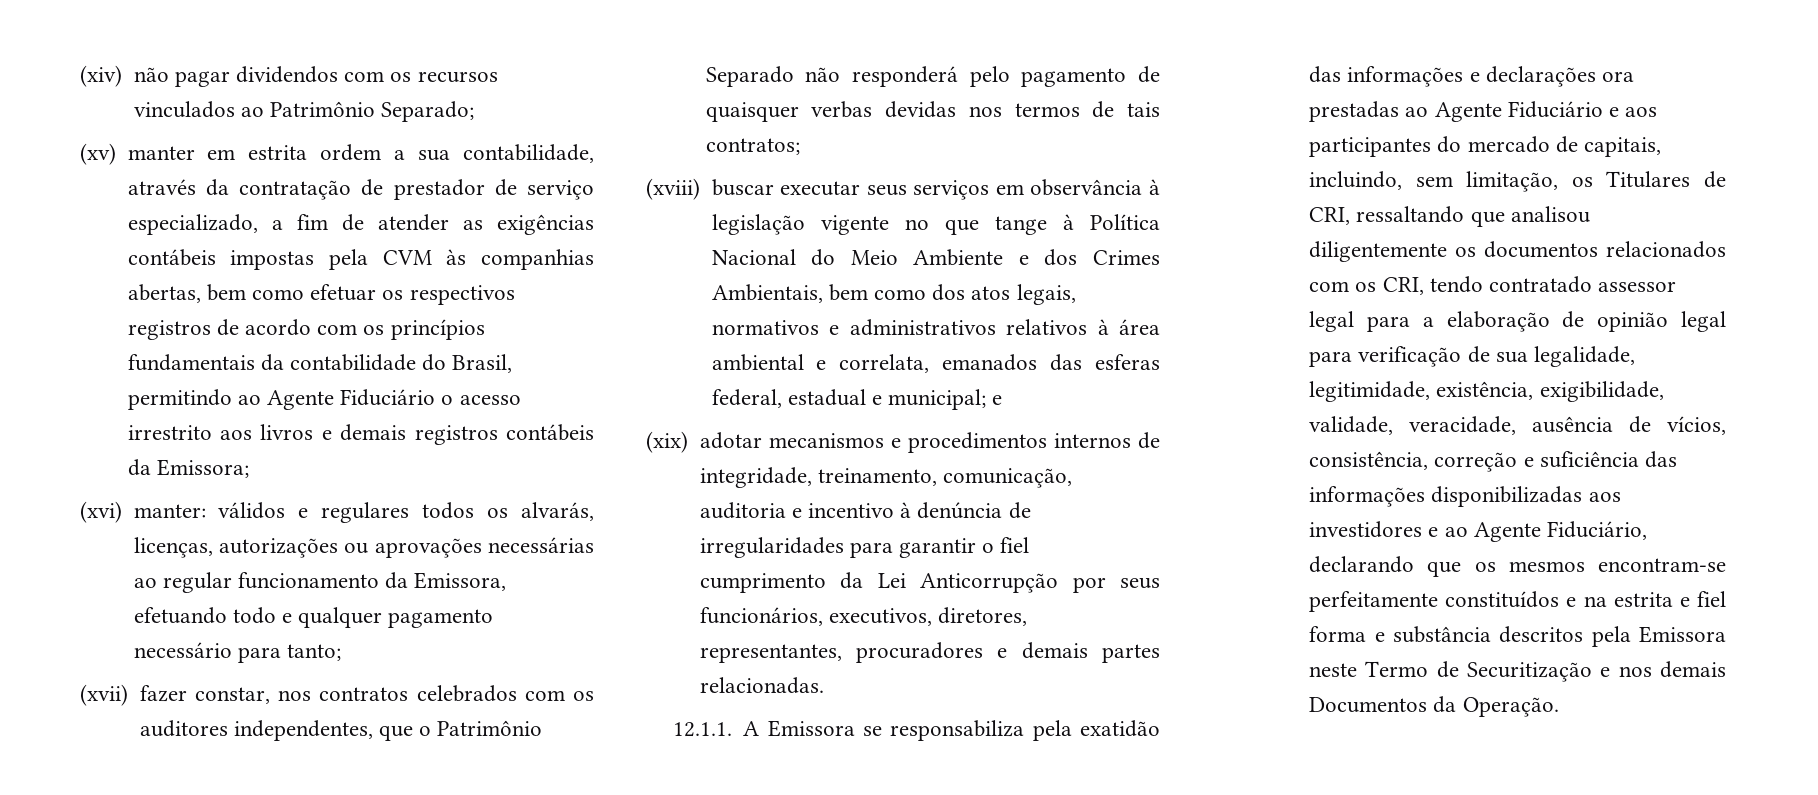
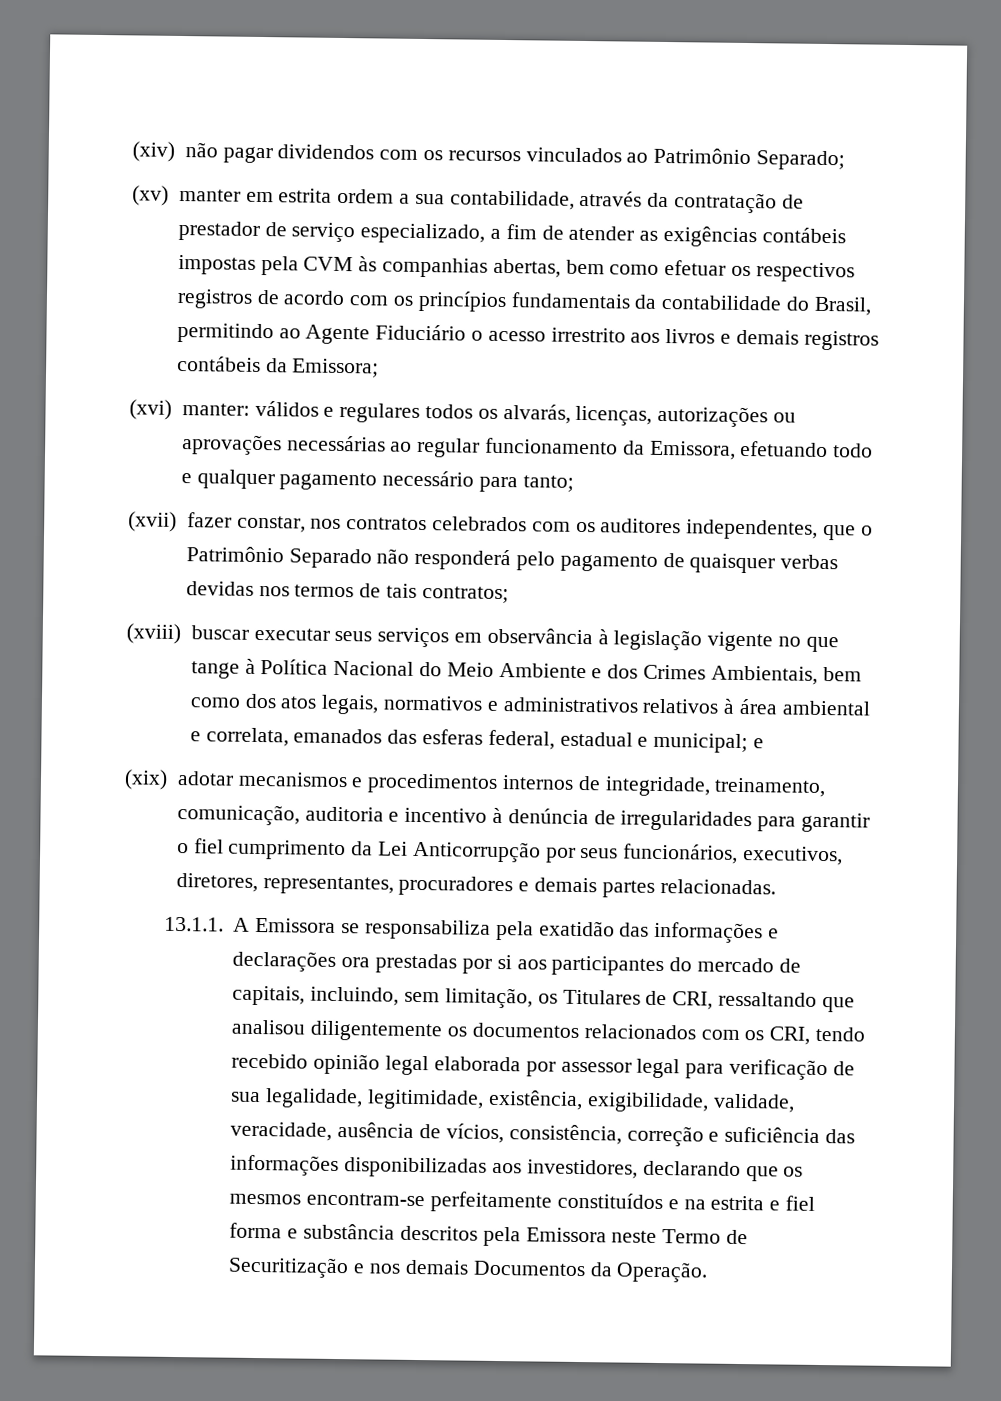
[672,722,732,737] 12.1.1. -> [163,916,224,932] 13.1.1.
[1405,101,1620,122] ao Agente Fiduciário e -> [461,954,512,974] por si
[1489,276,1677,293] [1309,311,1669,332] contratado assessor legal para a elaboração de opinião -> [231,1053,632,1077] recebido opinião legal elaborada por assessor
[1309,521,1648,542] investidores e ao Agente Fiduciário, -> [526,1159,638,1179] investidores,

